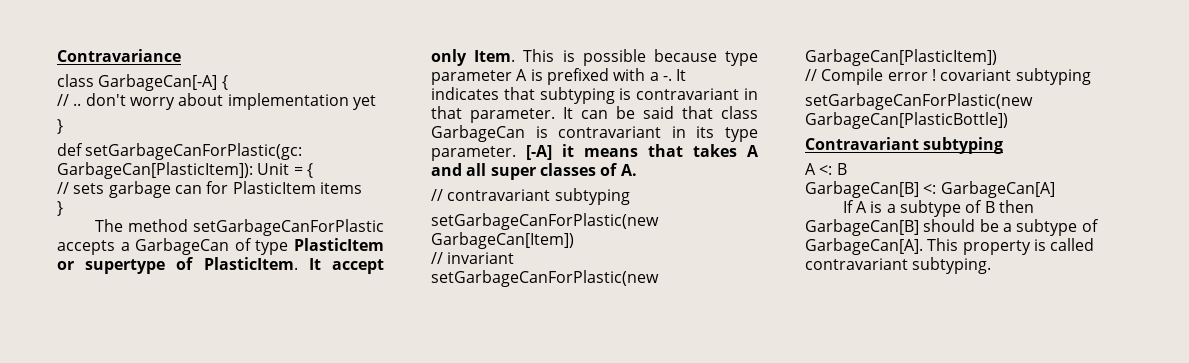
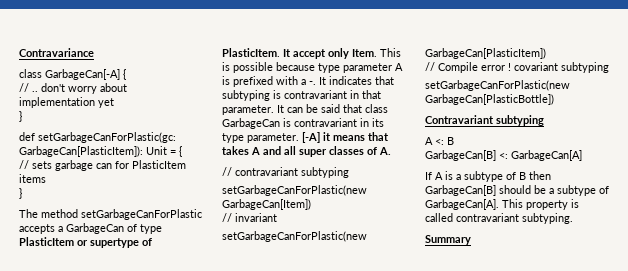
(992, 265) none -> [425,235,471,245] // Summary

